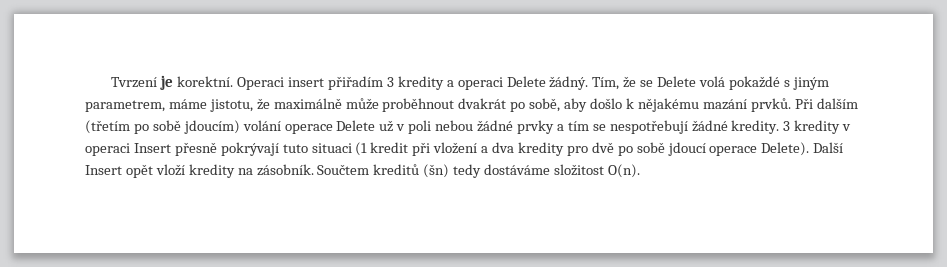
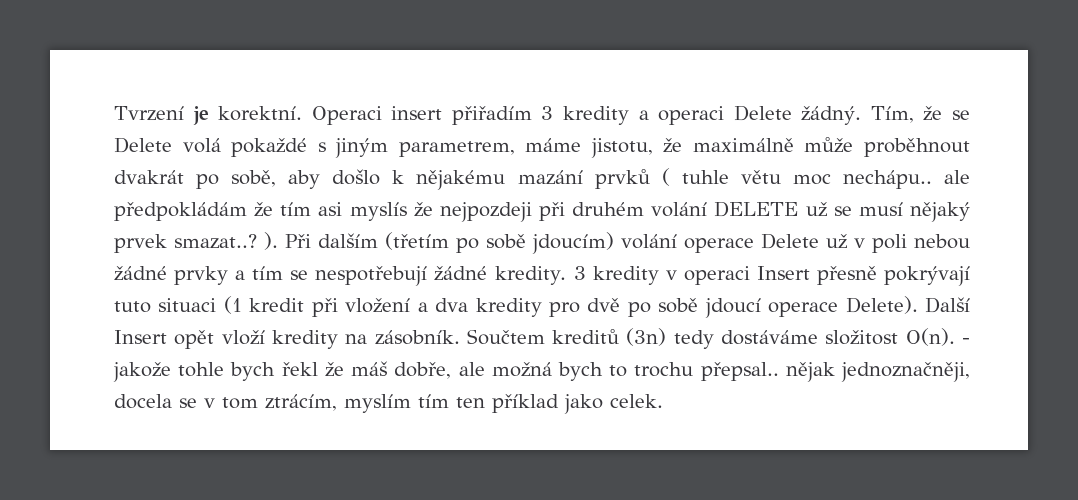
[750,98,791,112] prvků. -> [594,168,970,189] [114,201,970,222] [114,232,278,253] prvků ( tuhle větu moc nechápu.. ale předpokládám že tím asi myslís že nejpozdeji při druhém volání DELETE už se musí nějaký prvek smazat..? ).
[423,164,450,178] (šn) -> [626,328,667,346] (3n)
(640, 171) none -> [961,338,970,344] [113,361,970,382] [114,394,663,414] - jakože tohle bych řekl že máš dobře, ale možná bych to trochu přepsal.. nějak jednoznačněji, docela se v tom ztrácím, myslím tím ten příklad jako celek.

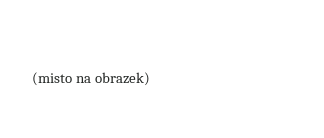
[114,105,970,125] [114,137,970,158] [114,168,970,190] [114,201,970,222] [114,232,970,254] [114,266,970,286] [114,296,970,318] [114,328,970,349] [113,361,970,382] [114,394,663,414] Tvrzení je korektní. Operaci insert přiřadím 3 kredity a operaci Delete žádný. Tím, že se Delete volá pokaždé s jiným parametrem, máme jistotu, že maximálně může proběhnout dvakrát po sobě, aby došlo k nějakému mazání prvků ( tuhle větu moc nechápu.. ale předpokládám že tím asi myslís že nejpozdeji při druhém volání DELETE už se musí nějaký prvek smazat..? ). Při dalším (třetím po sobě jdoucím) volání operace Delete už v poli nebou žádné prvky a tím se nespotřebují žádné kredity. 3 kredity v operaci Insert přesně pokrývají tuto situaci (1 kredit při vložení a dva kredity pro dvě po sobě jdoucí operace Delete). Další Insert opět vloží kredity na zásobník. Součtem kreditů (3n) tedy dostáváme složitost O(n). - jakože tohle bych řekl že máš dobře, ale možná bych to trochu přepsal.. nějak jednoznačněji, docela se v tom ztrácím, myslím tím ten příklad jako celek. -> [32,72,150,86] (misto na obrazek)

